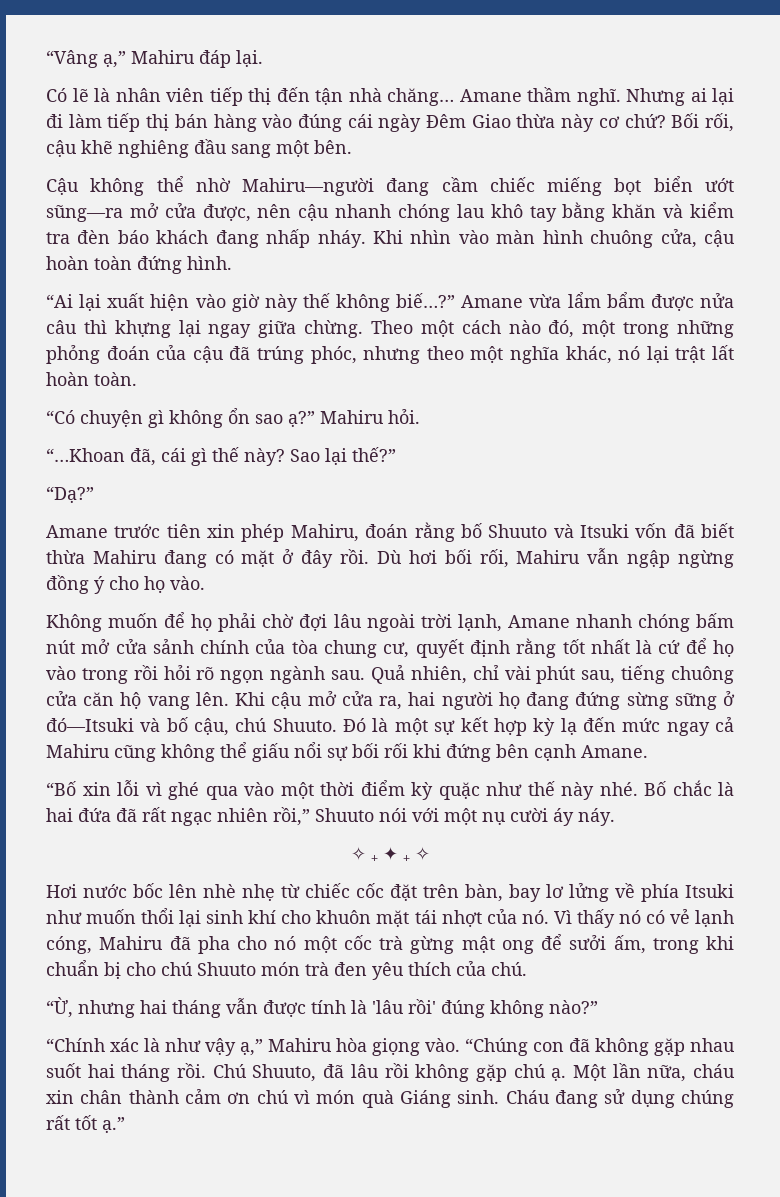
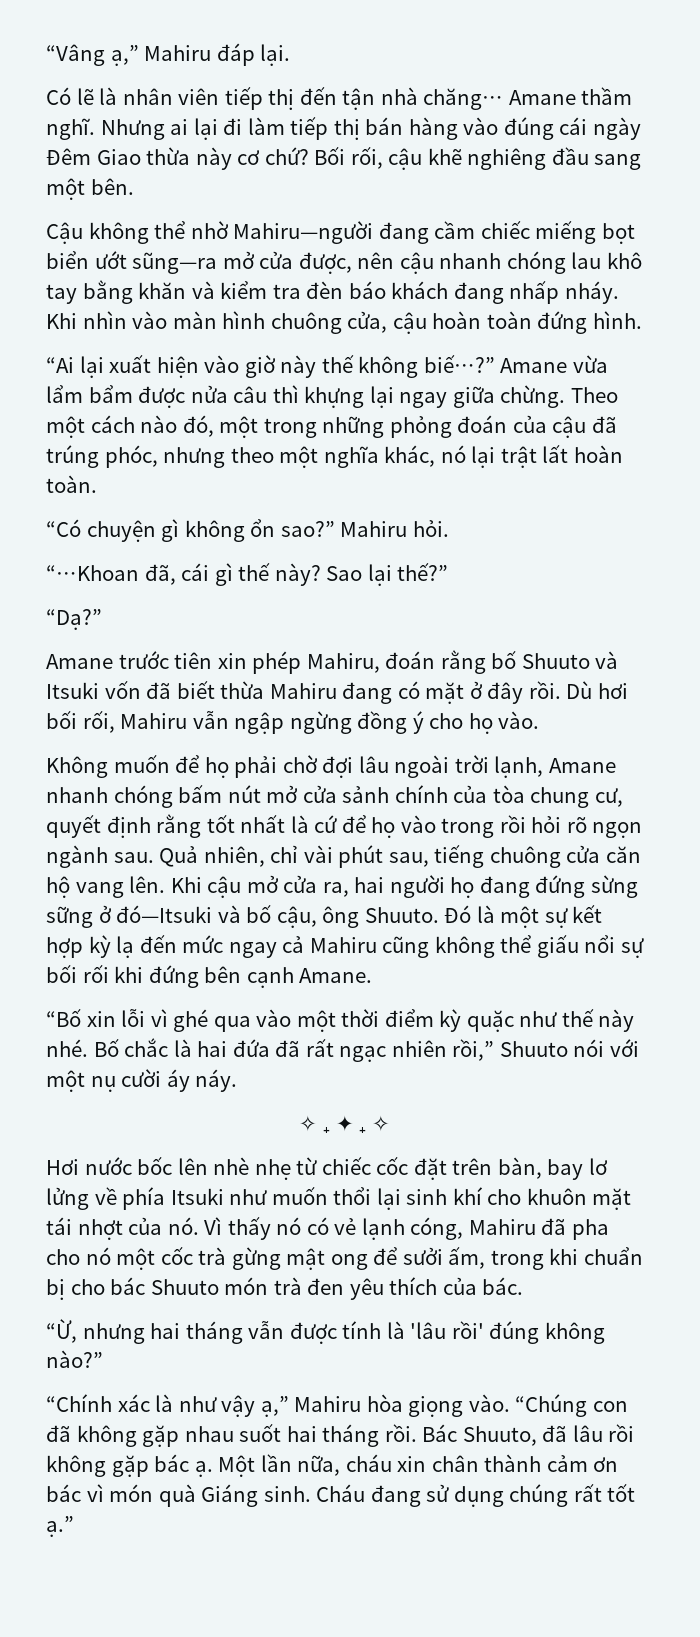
[255,411,315,427] sao ạ?” -> [280,521,335,537] sao?”
[235,718,268,732] chú -> [322,906,360,928] ông
[161,962,193,976] chú -> [110,1277,146,1295] bác
[491,962,527,976] chú. -> [482,1277,524,1295] bác.
[212,1064,247,1078] Chú -> [422,1424,458,1442] Bác
[513,1064,546,1078] chú -> [154,1454,190,1472] bác
[256,1090,289,1104] chú -> [46,1484,81,1502] bác

